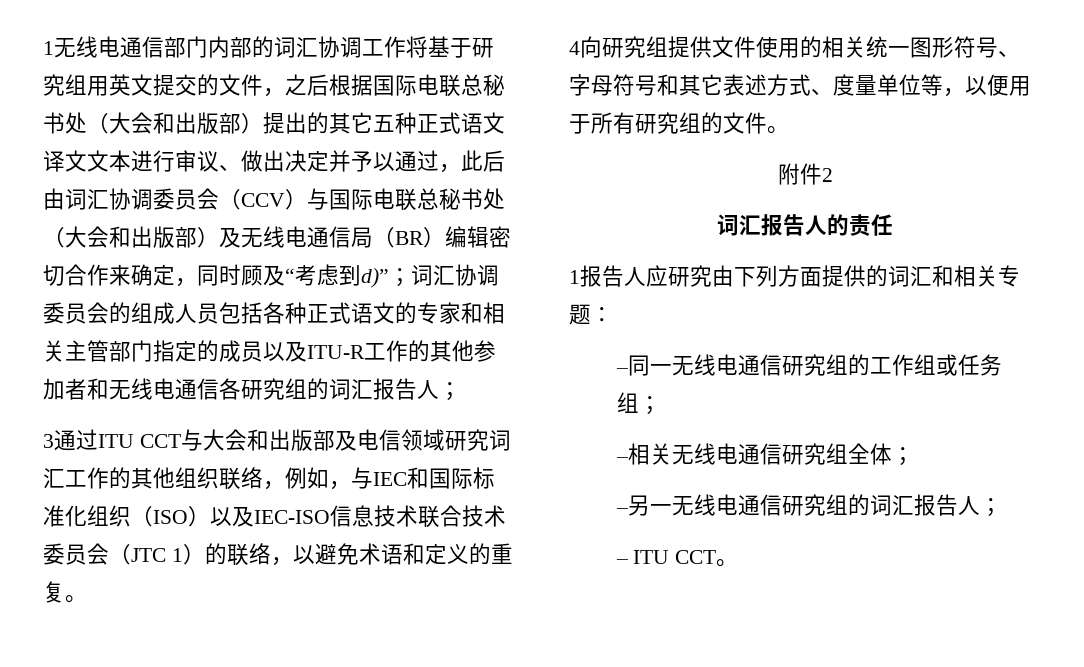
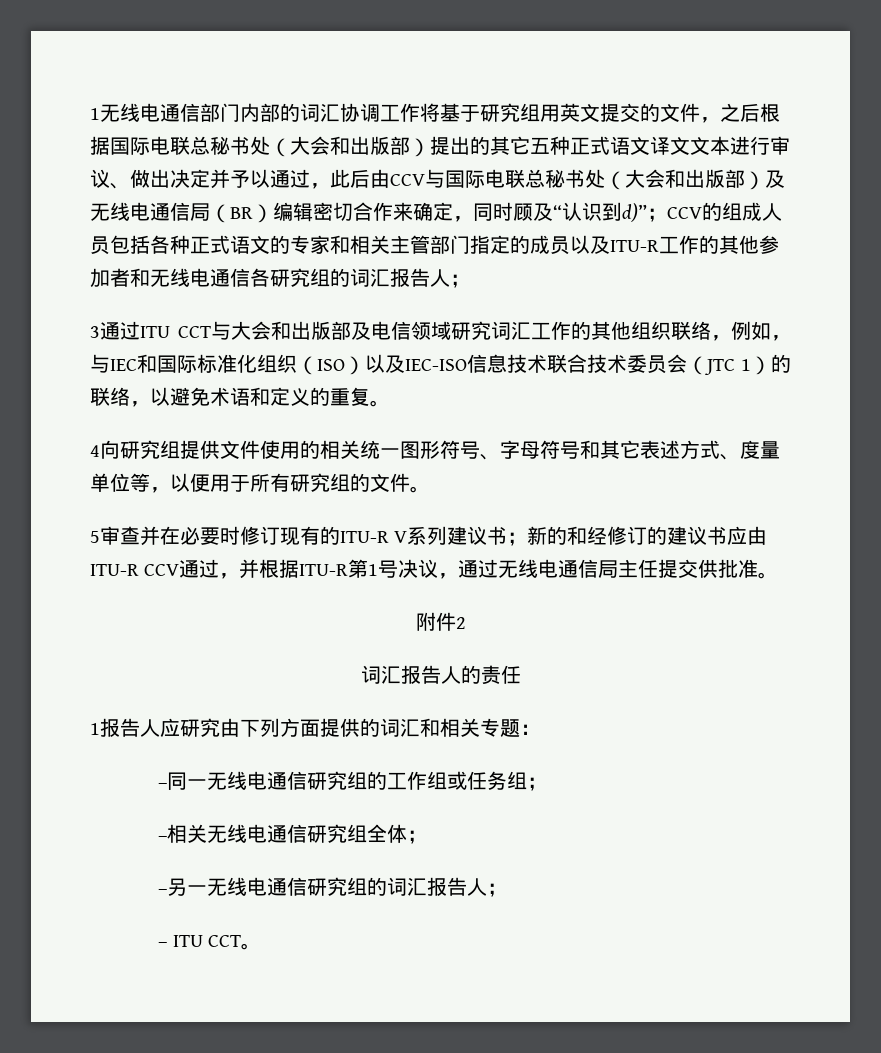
[65,188,307,210] 词汇协调委员会（CCV） -> [390,174,425,186] CCV
[295,264,339,286] 考虑 -> [562,202,602,221] 认识
[411,264,499,286] [43,302,109,324] 词汇协调委员会 -> [667,207,702,219] CCV
(789, 130) none -> [90,526,768,546] [90,559,779,579] // 5审查并在必要时修订现有的ITU-R V系列建议书；新的和经修订的建议书应由ITU-R CCV通过，并根据ITU-R第1号决议，通过无线电通信局主任提交供批准。

